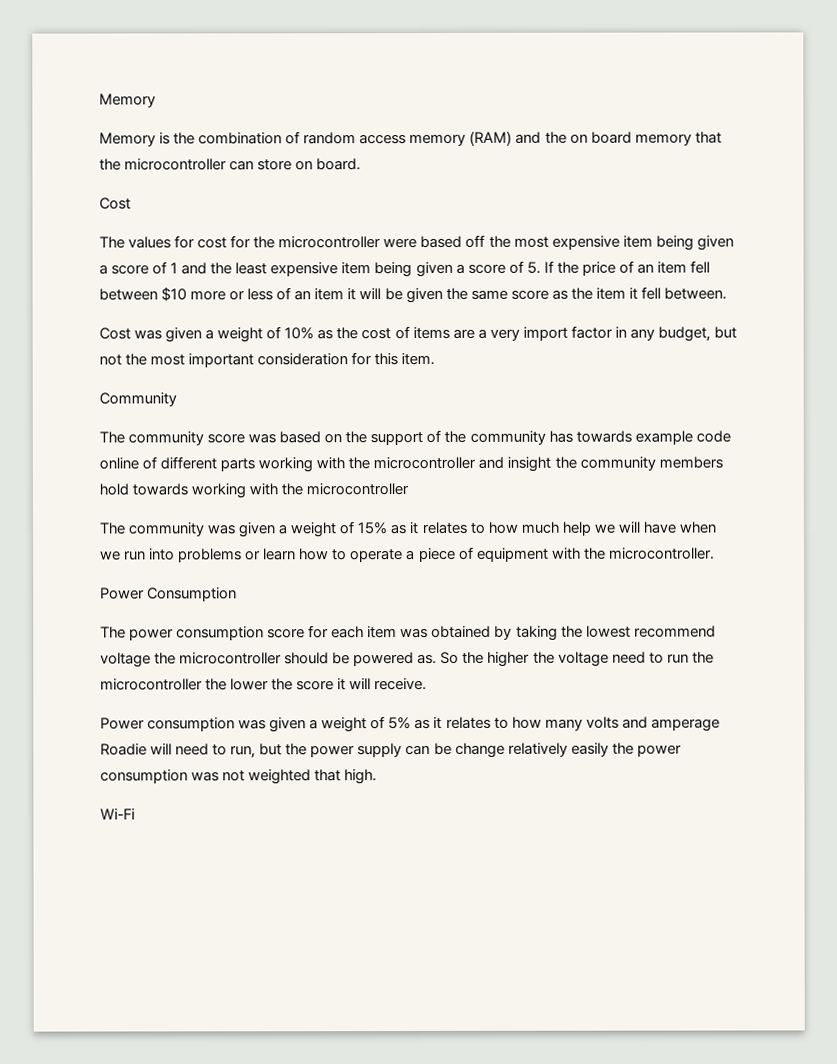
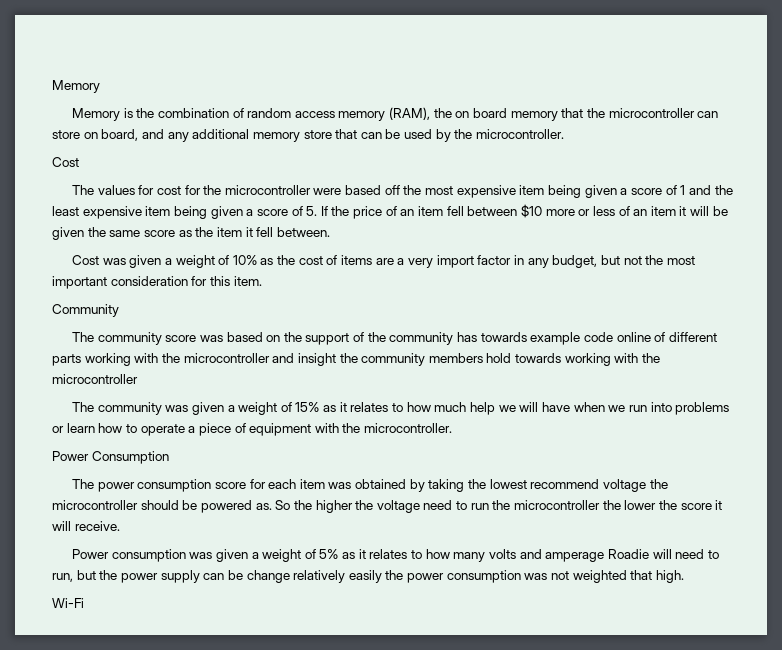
[469,130,542,146] (RAM) and -> [389,107,431,120] (RAM),
[316,158,362,171] board. -> [101,129,565,142] board, and any additional memory store that can be used by the microcontroller.

